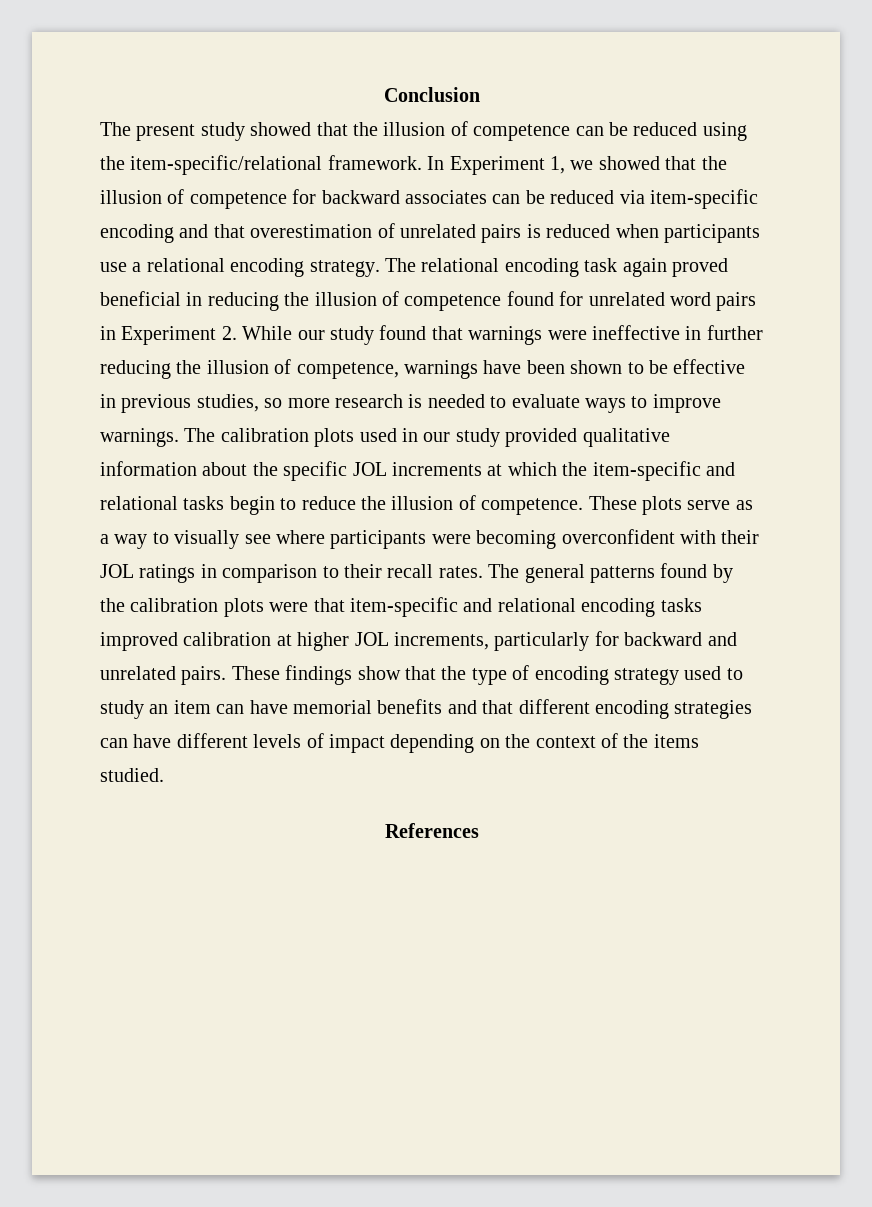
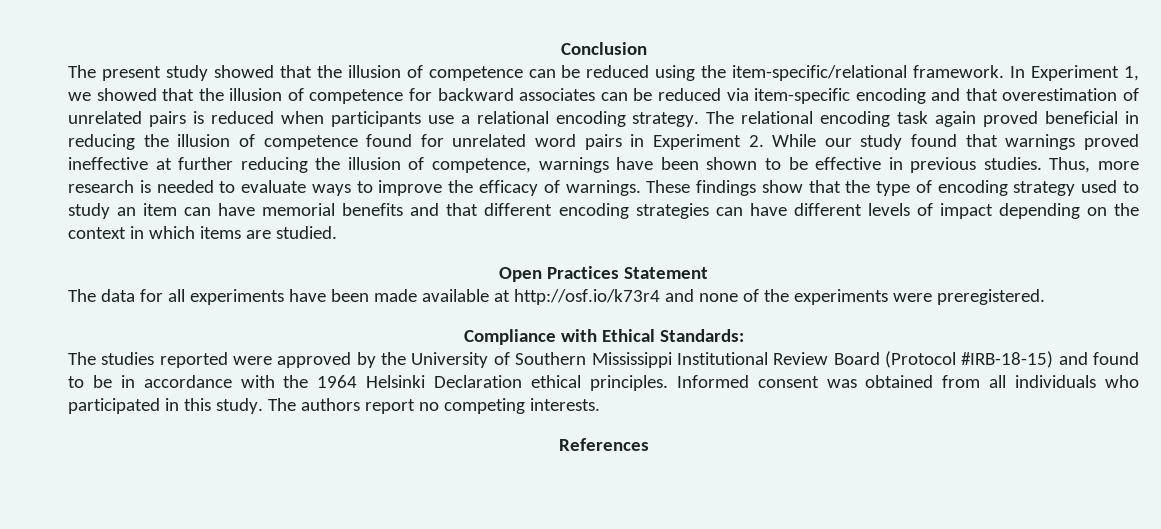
[547,325,702,340] were ineffective in -> [1084,134,1140,150] [68,157,172,170] proved ineffective at
[196,394,283,412] studies, so -> [983,157,1091,173] studies. Thus,
[100,428,670,447] [100,461,735,481] [100,495,753,515] [100,529,760,549] [100,563,733,583] [100,597,702,617] [100,631,737,651] [100,666,227,685] warnings. The calibration plots used in our study provided qualitative information about the specific JOL increments at which the item-specific and relational tasks begin to reduce the illusion of competence. These plots serve as a way to visually see where participants were becoming overconfident with their JOL ratings in comparison to their recall rates. The general patterns found by the calibration plots were that item-specific and relational encoding tasks improved calibration at higher JOL increments, particularly for backward and unrelated pairs. -> [448,180,641,196] the efficacy of warnings.
[600,733,699,748] [100,768,164,782] of the items studied. -> [129,226,337,239] [499,266,708,282] [68,289,1045,305] [463,329,744,345] [68,351,1140,368] [68,375,1140,391] [68,398,600,414] in which items are studied. // Open Practices Statement // The data for all experiments have been made available at http://osf.io/k73r4 and none of the experiments were preregistered. // Compliance with Ethical Standards: // The studies reported were approved by the University of Southern Mississippi Institutional Review Board (Protocol #IRB-18-15) and found to be in accordance with the 1964 Helsinki Declaration ethical principles. Informed consent was obtained from all individuals who participated in this study. The authors report no competing interests.

